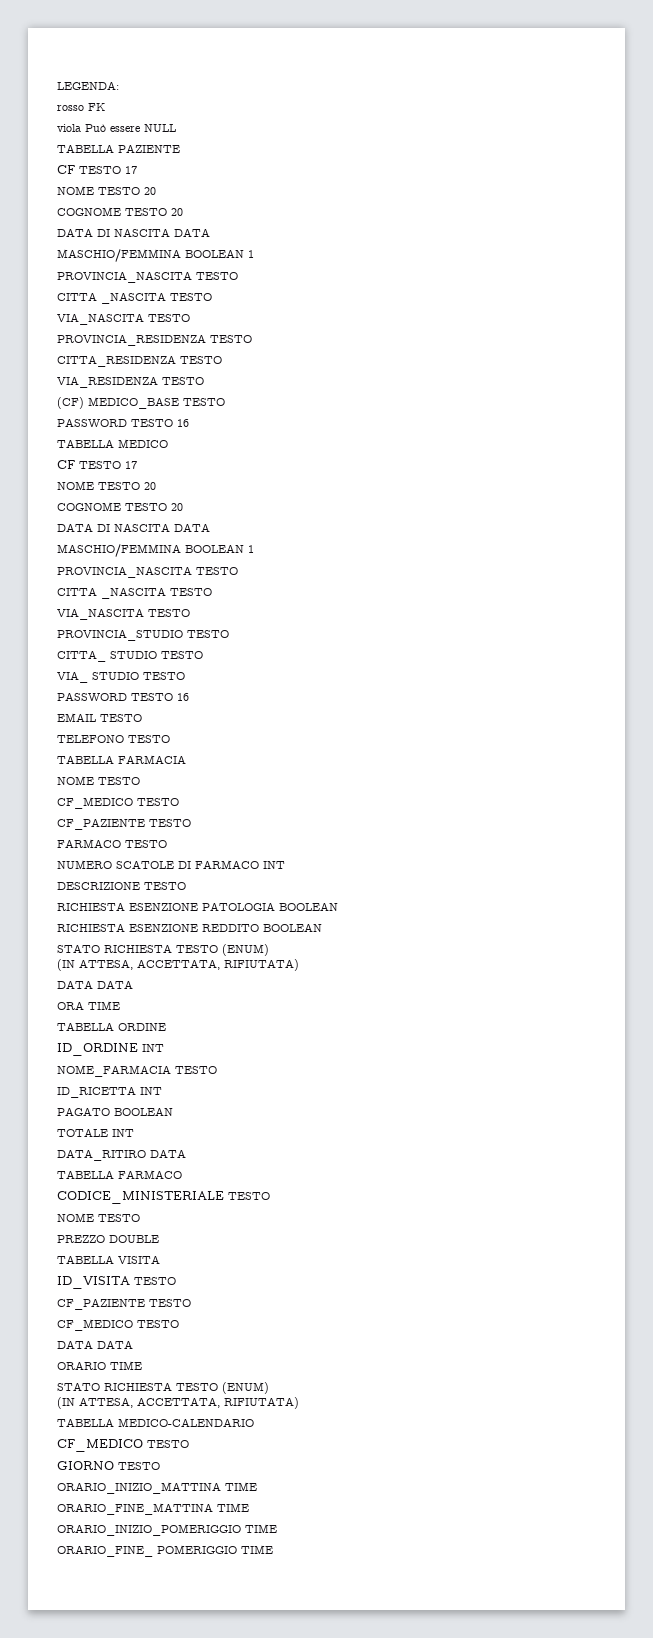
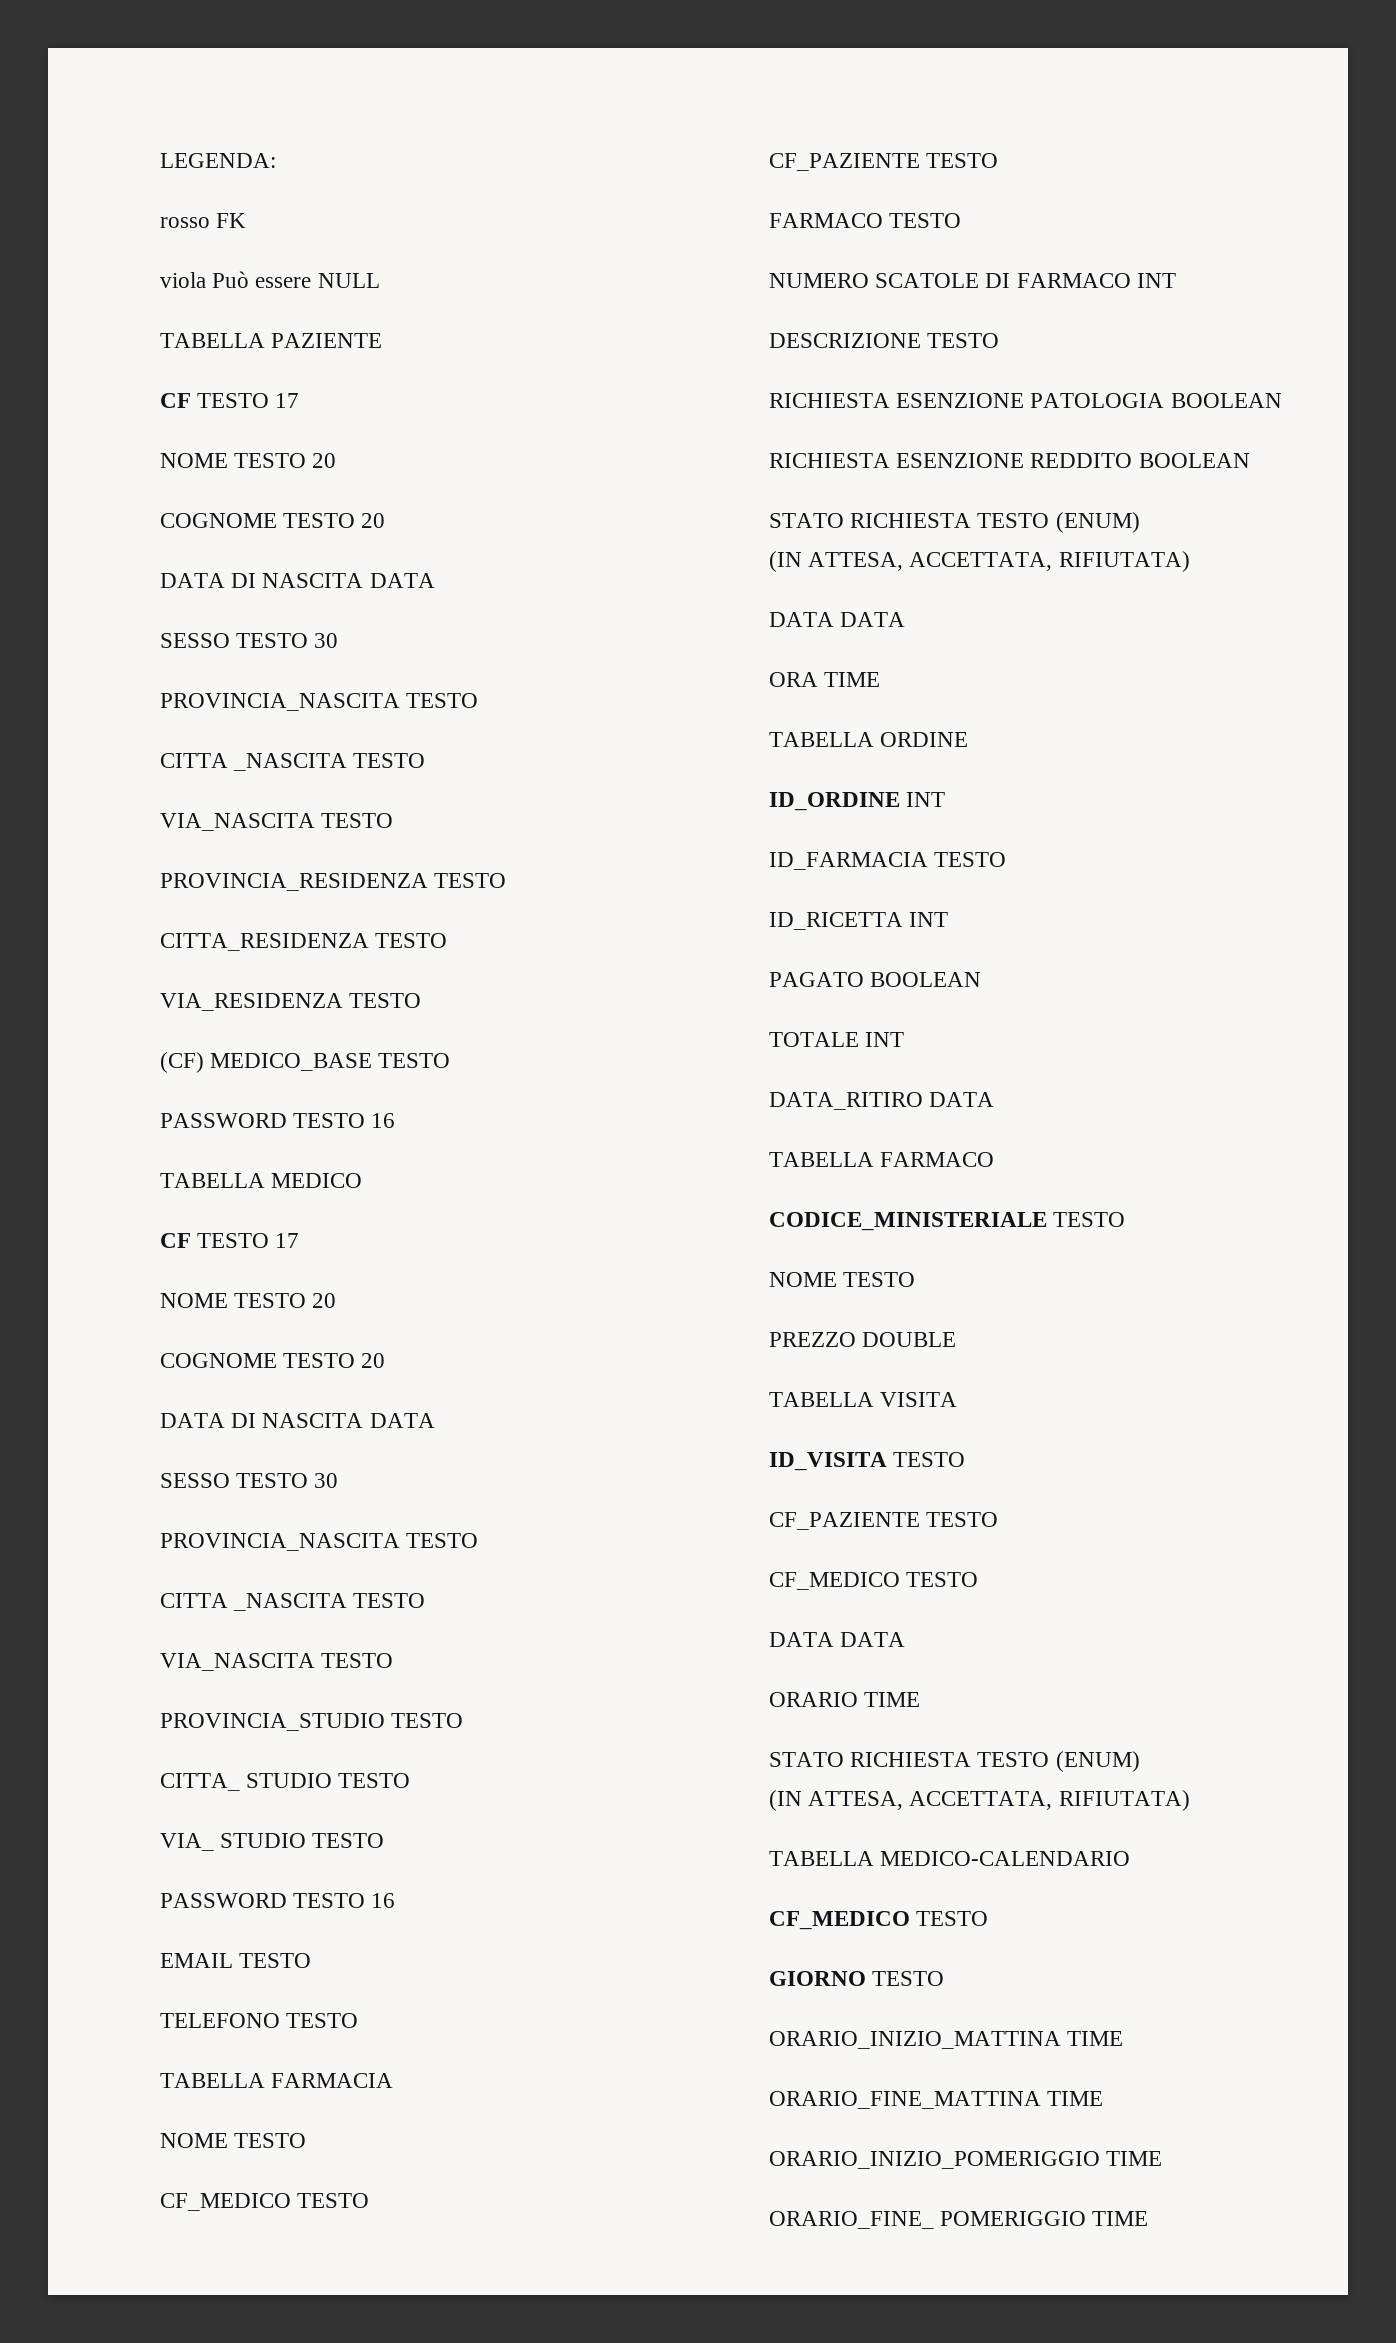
[57,249,254,262] MASCHIO/FEMMINA BOOLEAN 1 -> [160,633,339,648] SESSO TESTO 30
[57,544,254,557] MASCHIO/FEMMINA BOOLEAN 1 -> [160,1473,339,1488] SESSO TESTO 30
[57,1065,171,1077] NOME_FARMACIA -> [769,852,928,870] ID_FARMACIA

